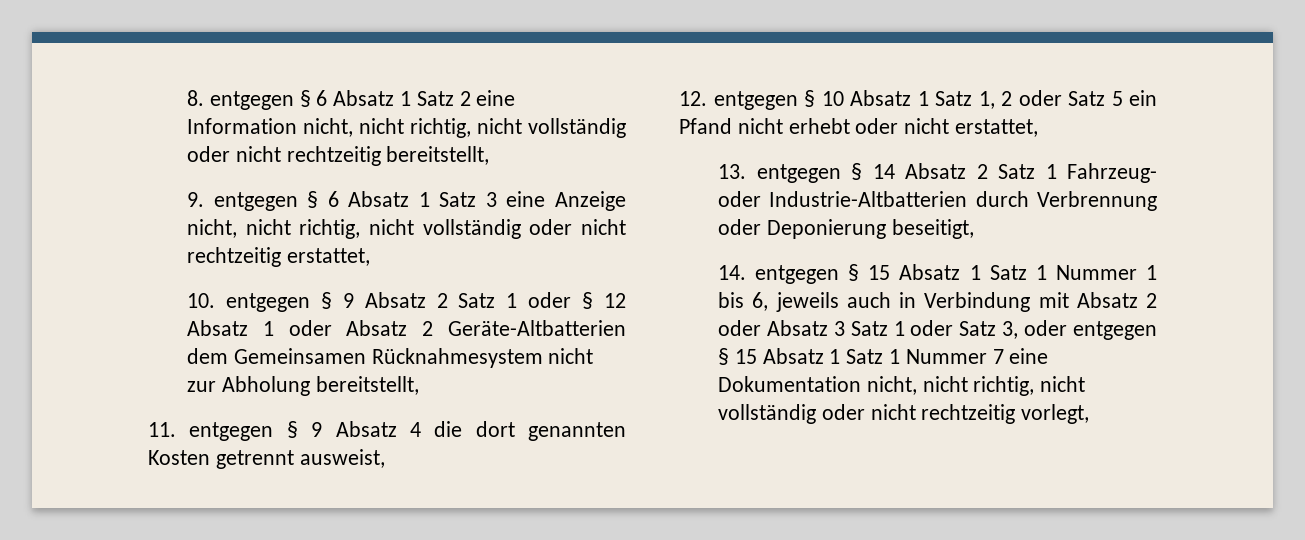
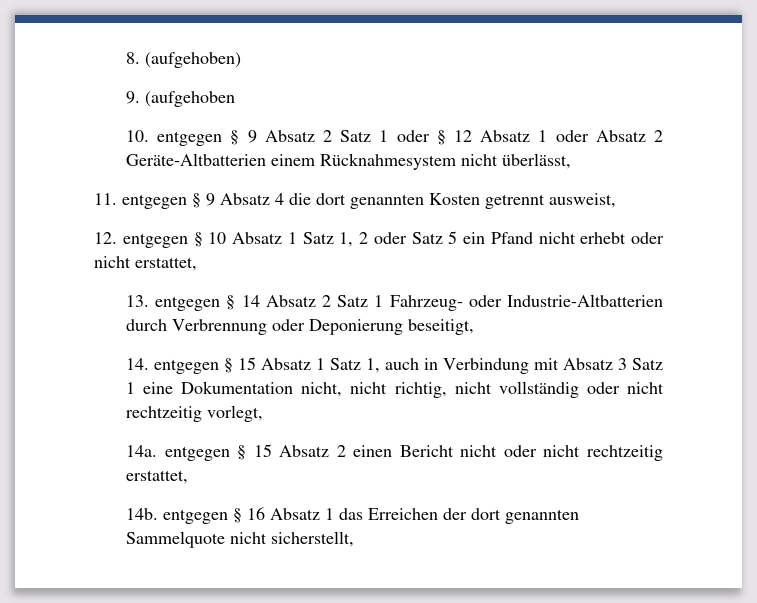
[209,90,516,110] [187,118,626,138] [187,146,490,166] [187,191,626,211] [187,219,626,239] [187,247,370,267] entgegen § 6 Absatz 1 Satz 2 eine Information nicht, nicht richtig, nicht vollständig oder nicht rechtzeitig bereitstellt, // 9. entgegen § 6 Absatz 1 Satz 3 eine Anzeige nicht, nicht richtig, nicht vollständig oder nicht rechtzeitig erstattet, -> [144,52,241,68] [125,91,235,107] (aufgehoben) // 9. (aufgehoben
[187,348,594,368] [187,376,419,396] dem Gemeinsamen Rücknahmesystem nicht zur Abholung bereitstellt, -> [270,153,571,170] einem Rücknahmesystem nicht überlässt,
[1035,265,1157,280] [718,292,839,312] 1 Nummer 1 bis 6, jeweils -> [365,358,380,373] 1,
[1146,293,1157,308] [718,320,1157,340] [718,348,1004,365] 2 oder Absatz 3 Satz 1 oder Satz 3, oder entgegen § 15 Absatz 1 Satz 1 Nummer 7 -> [617,358,663,370] [125,382,135,394] 3 Satz 1
(1090, 414) none -> [125,444,663,461] [125,470,188,484] [125,507,579,524] [125,531,354,548] // 14a. entgegen § 15 Absatz 2 einen Bericht nicht oder nicht rechtzeitig erstattet, // 14b. entgegen § 16 Absatz 1 das Erreichen der dort genannten Sammelquote nicht sicherstellt,

